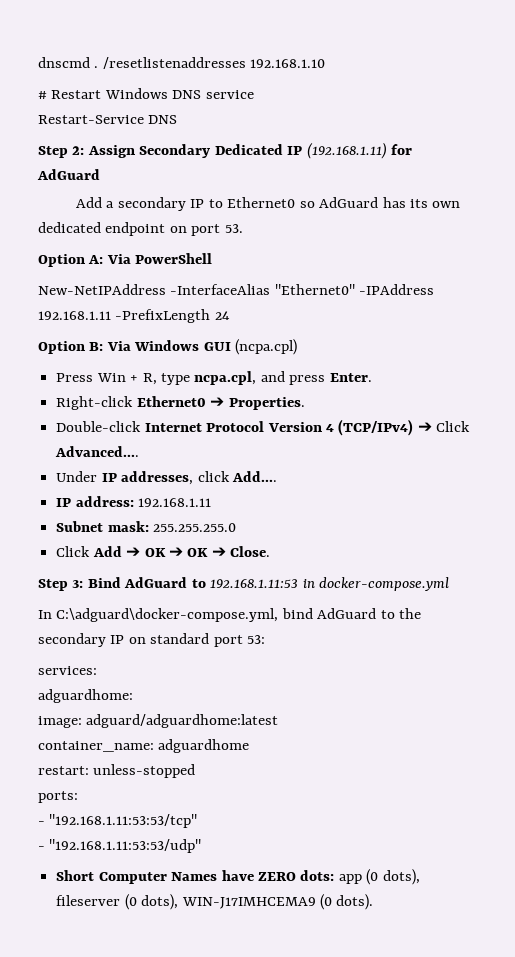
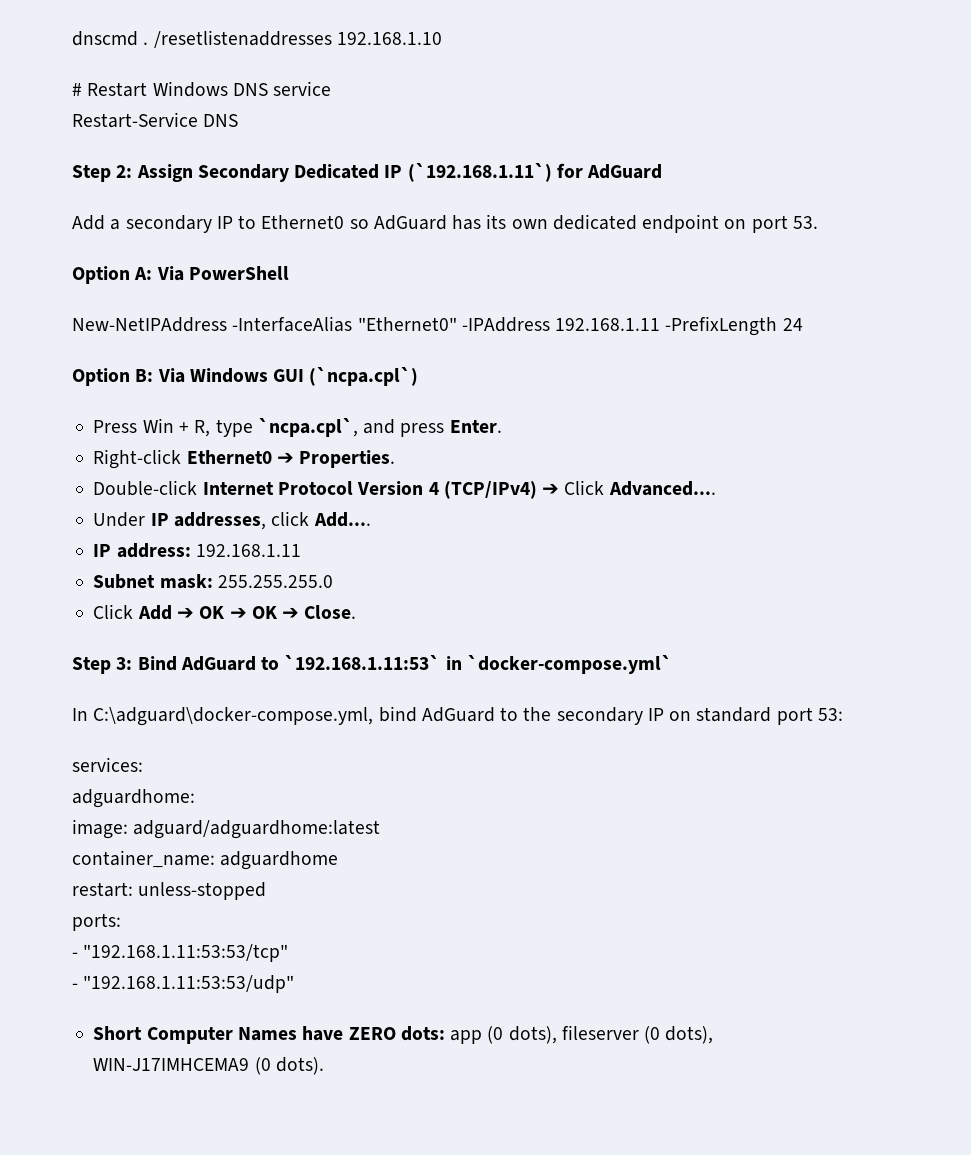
[306,142,387,159] (192.168.1.11) -> [407,163,552,182] (`192.168.1.11`)
[235,339,298,355] (ncpa.cpl) -> [309,367,419,386] (`ncpa.cpl`)
[194,371,257,385] ncpa.cpl, -> [257,418,358,437] `ncpa.cpl`,
[210,577,450,591] 192.168.1.11:53 in docker-compose.yml -> [284,655,672,674] `192.168.1.11:53` in `docker-compose.yml`

